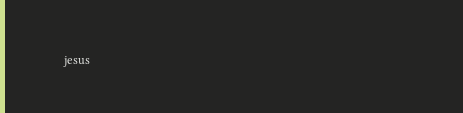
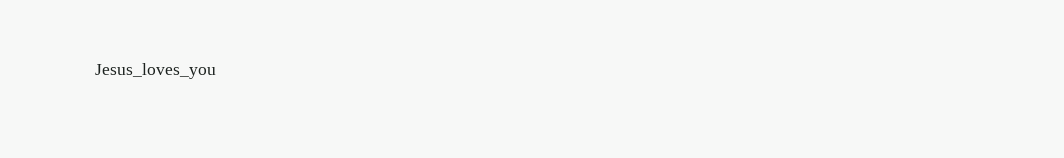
[63,56,90,67] jesus -> [95,63,216,79] Jesus_loves_you

